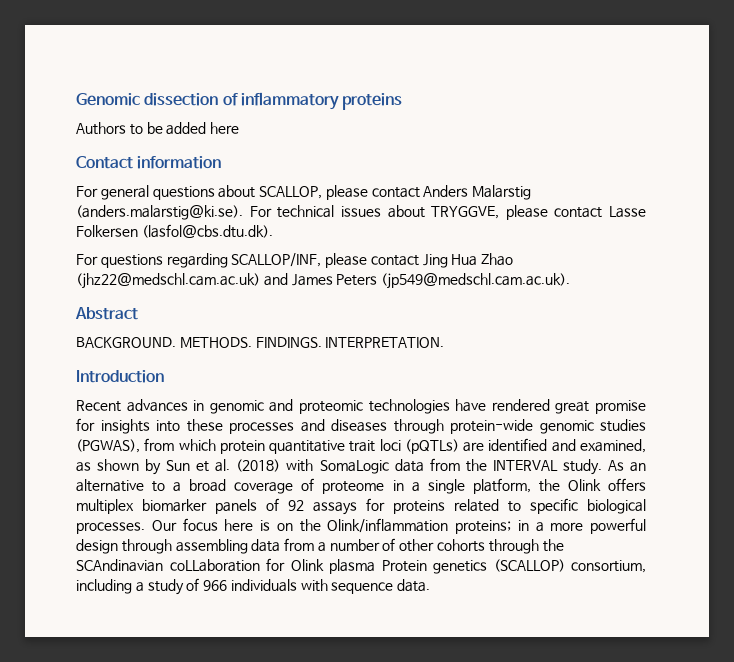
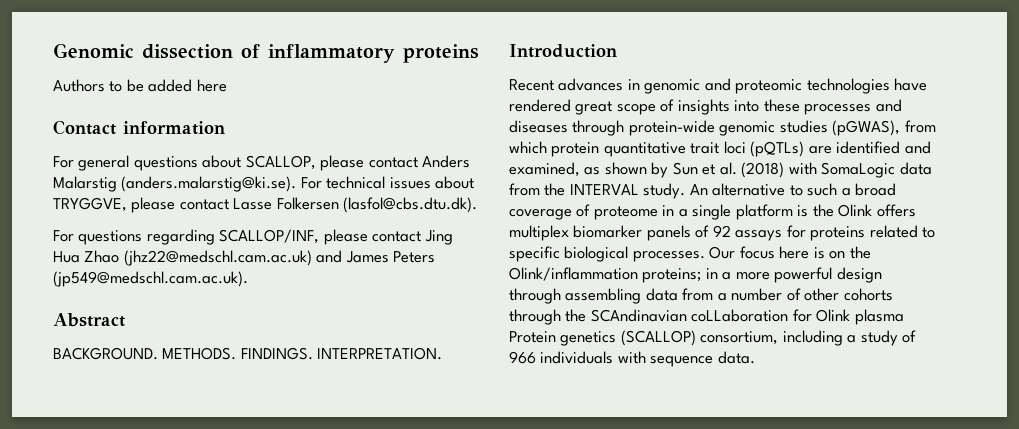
[595,400,647,414] [76,418,95,431] promise for -> [616,99,675,115] scope of
[76,439,140,453] (PGWAS), -> [832,120,901,136] (pGWAS),
[607,460,646,472] As an -> [689,184,708,195] An
(166, 486) none -> [807,183,838,196] such
[472,478,531,494] platform, -> [735,204,809,220] platform is

